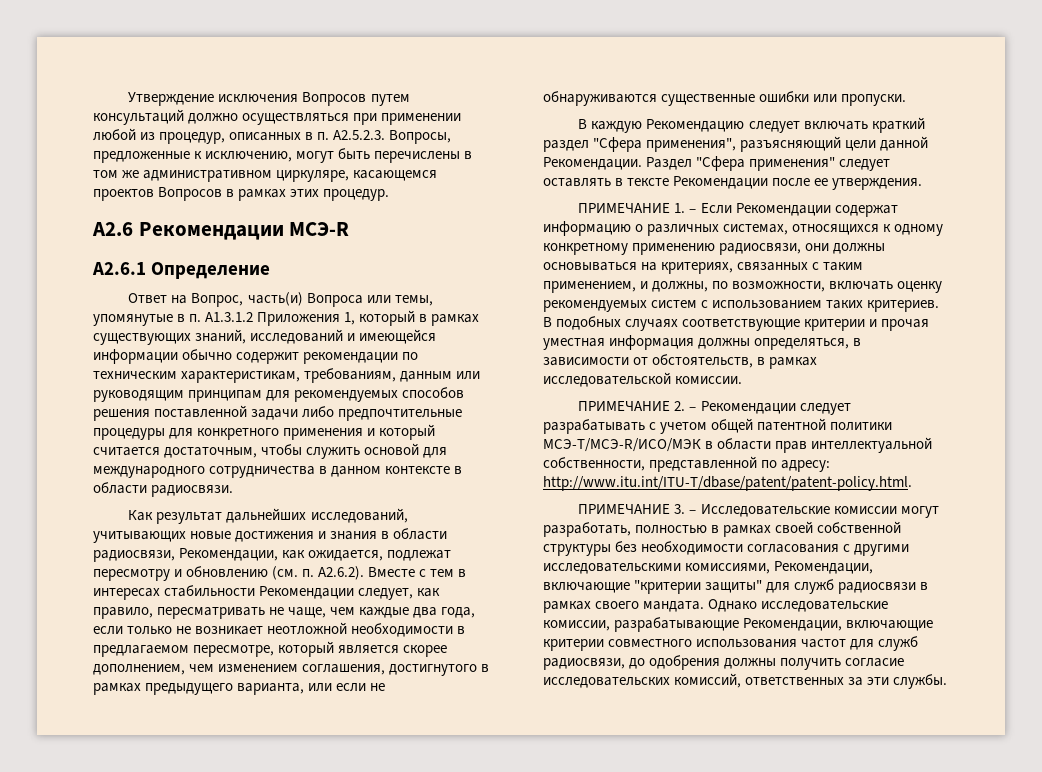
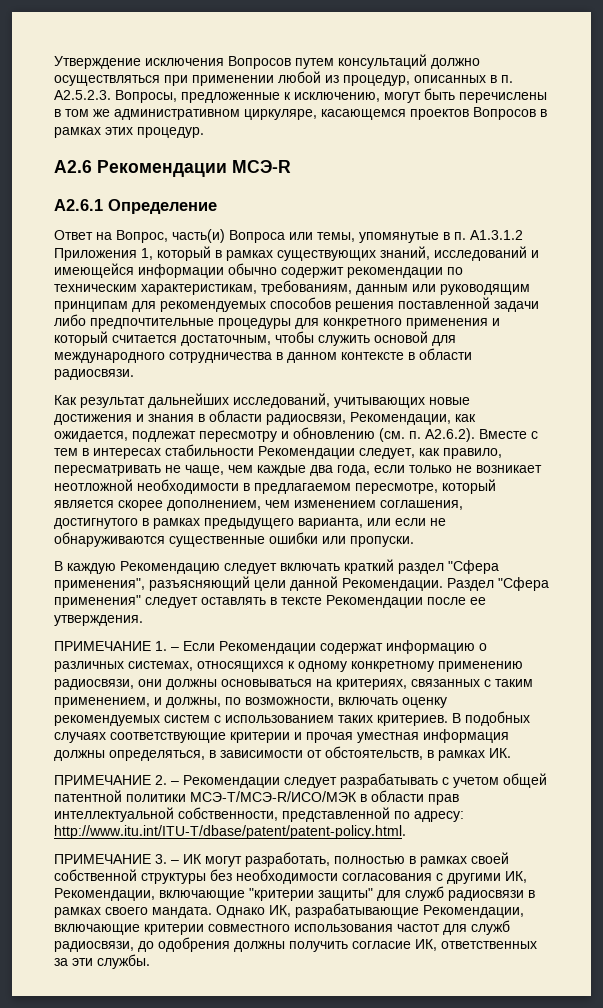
[543,372,743,387] исследовательской комиссии. -> [489,748,511,758] ИК.
[700,504,897,517] Исследовательские комиссии -> [183,854,202,864] ИК
[543,563,771,574] исследовательскими комиссиями, -> [505,871,527,883] ИК,
[761,601,889,612] [543,620,610,631] исследовательские комиссии, -> [269,905,291,917] ИК,
[543,673,742,688] исследовательских комиссий, -> [415,939,437,951] ИК,

